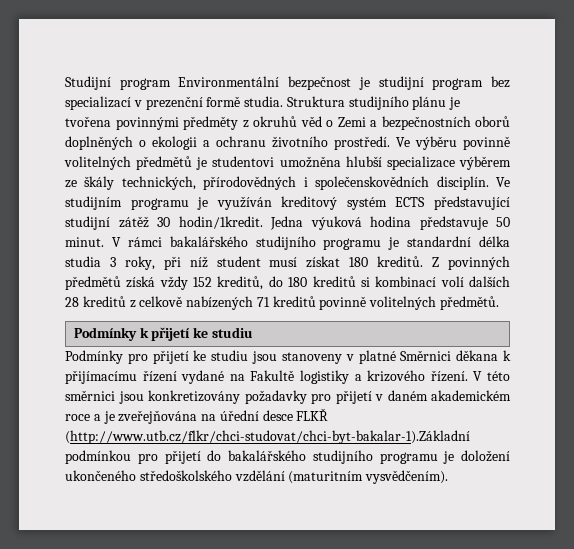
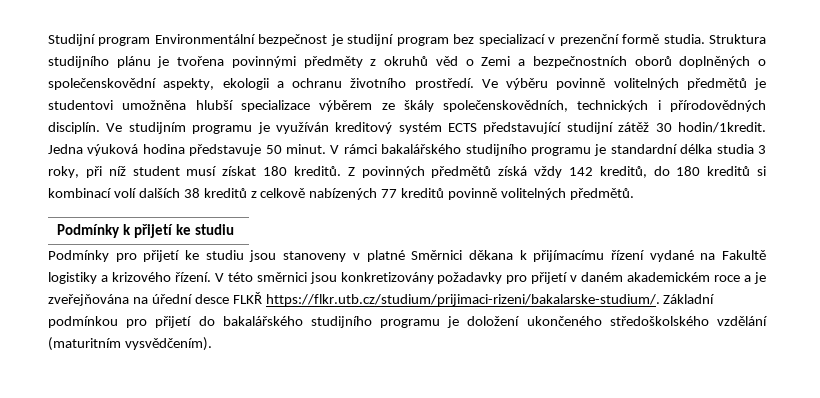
(146, 143) none -> [48,78,215,90] společenskovědní aspekty,
[121,176,430,190] technických, přírodovědných i společenskovědních -> [443,100,766,112] společenskovědních, technických i přírodovědných
[193,277,213,287] 152 -> [568,167,593,176] 142
[65,297,79,307] 28 -> [183,188,200,198] 38
[256,297,270,307] 71 -> [381,189,398,198] 77
[65,430,470,444] (http://www.utb.cz/flkr/chci-studovat/chci-byt-bakalar-1).Základní -> [265,294,715,306] https://flkr.utb.cz/studium/prijimaci-rizeni/bakalarske-studium/. Základní

